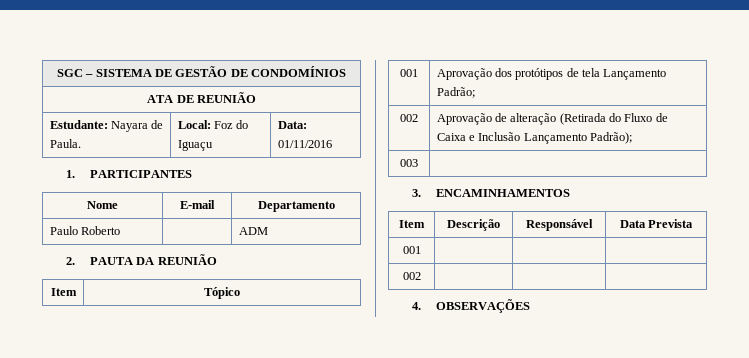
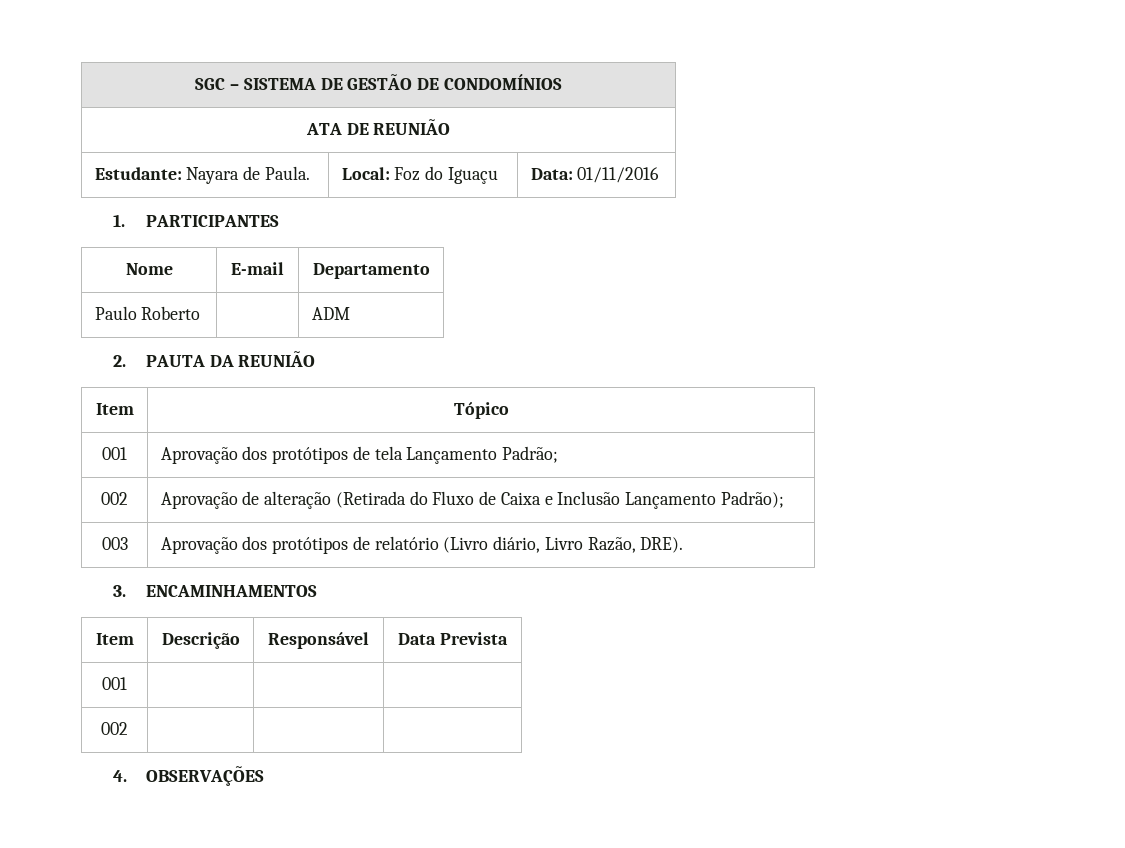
(418, 163) none -> [160,536,684,554] Aprovação dos protótipos de relatório (Livro diário, Livro Razão, DRE).

